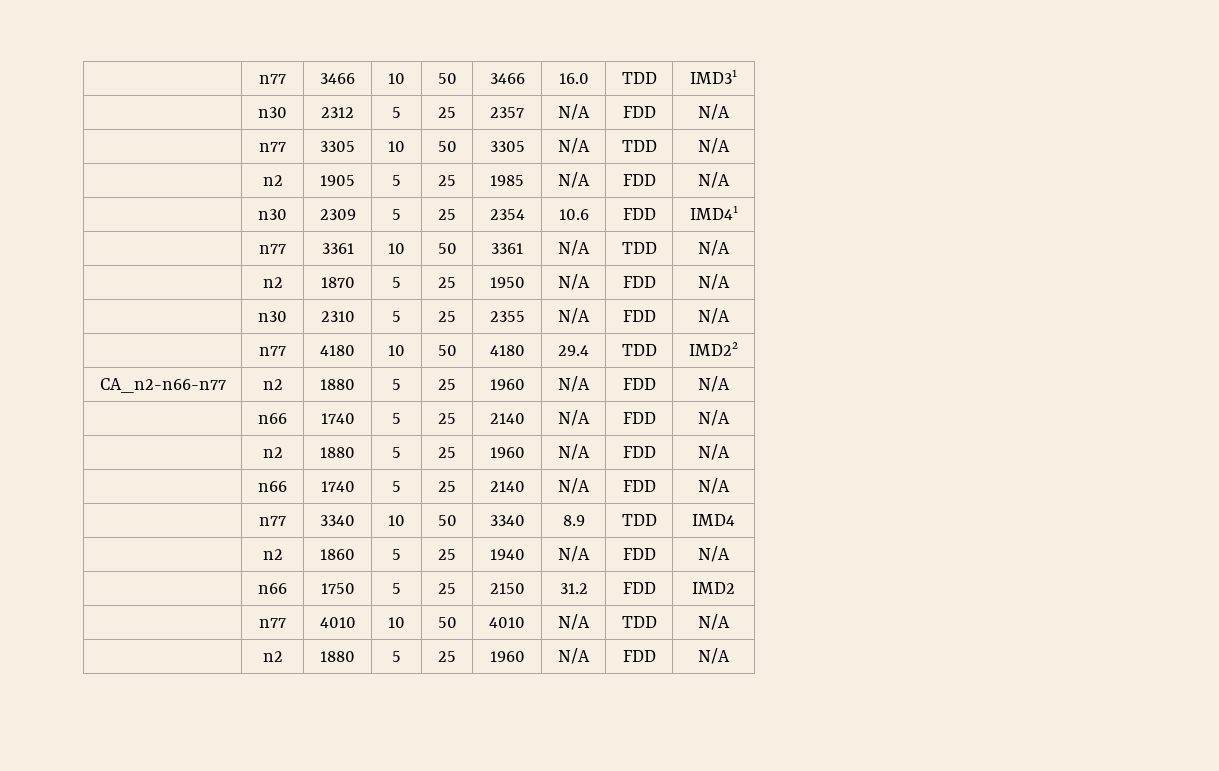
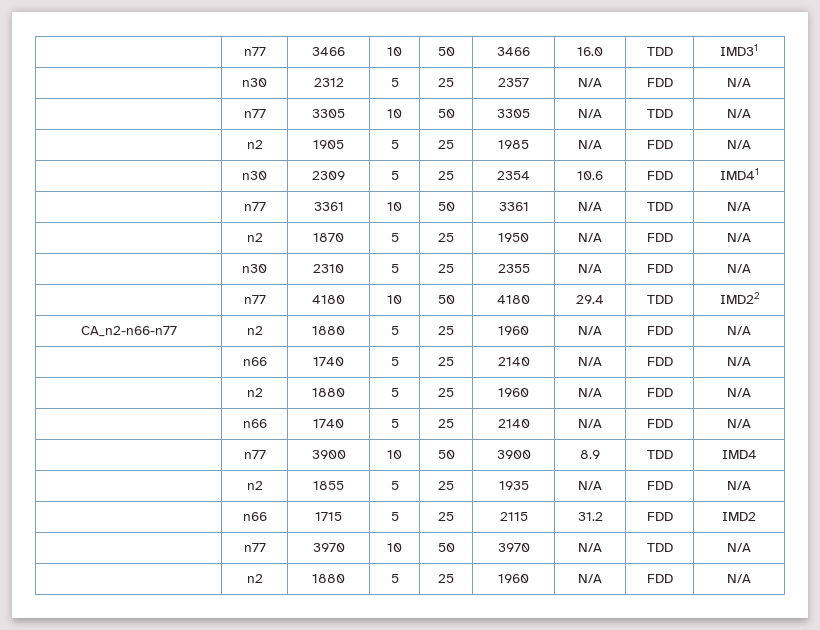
[320,515,355,526] [388,515,405,526] [437,515,457,526] [489,515,525,526] 3340 | 10 | 50 | 3340 -> [311,450,346,459] [387,450,402,459] [437,450,455,459] [496,450,531,459] 3900 | 10 | 50 | 3900
[320,549,355,560] [392,549,401,560] [438,549,456,560] [489,549,525,560] [558,546,590,562] [622,548,656,560] [698,546,730,562] [258,583,287,594] [320,583,355,594] [392,583,401,594] [438,583,456,594] [489,583,525,594] 1860 | 5 | 25 | 1940 | N/A | FDD | N/A // | n66 | 1750 | 5 | 25 | 2150 -> [313,481,344,490] [390,481,399,490] [438,481,454,490] [498,481,529,490] [578,481,602,490] [646,481,673,490] [727,481,751,490] [242,512,267,521] [315,512,342,521] [390,512,399,521] [438,512,454,521] [499,512,528,521] 1855 | 5 | 25 | 1935 | N/A | FDD | N/A // | n66 | 1715 | 5 | 25 | 2115
[319,617,356,628] [388,617,405,628] [437,617,457,628] [489,617,525,628] 4010 | 10 | 50 | 4010 -> [312,543,345,552] [387,543,402,552] [437,543,455,552] [497,543,530,552] 3970 | 10 | 50 | 3970

